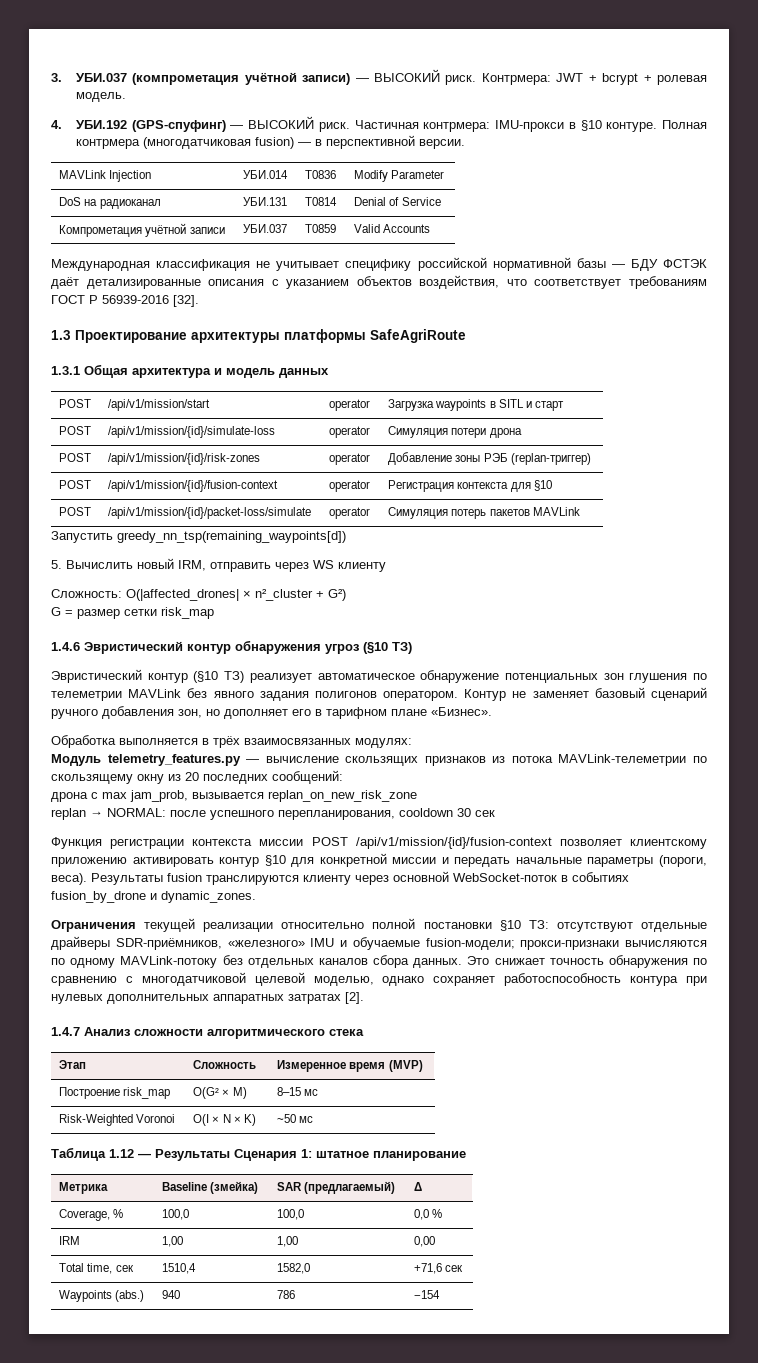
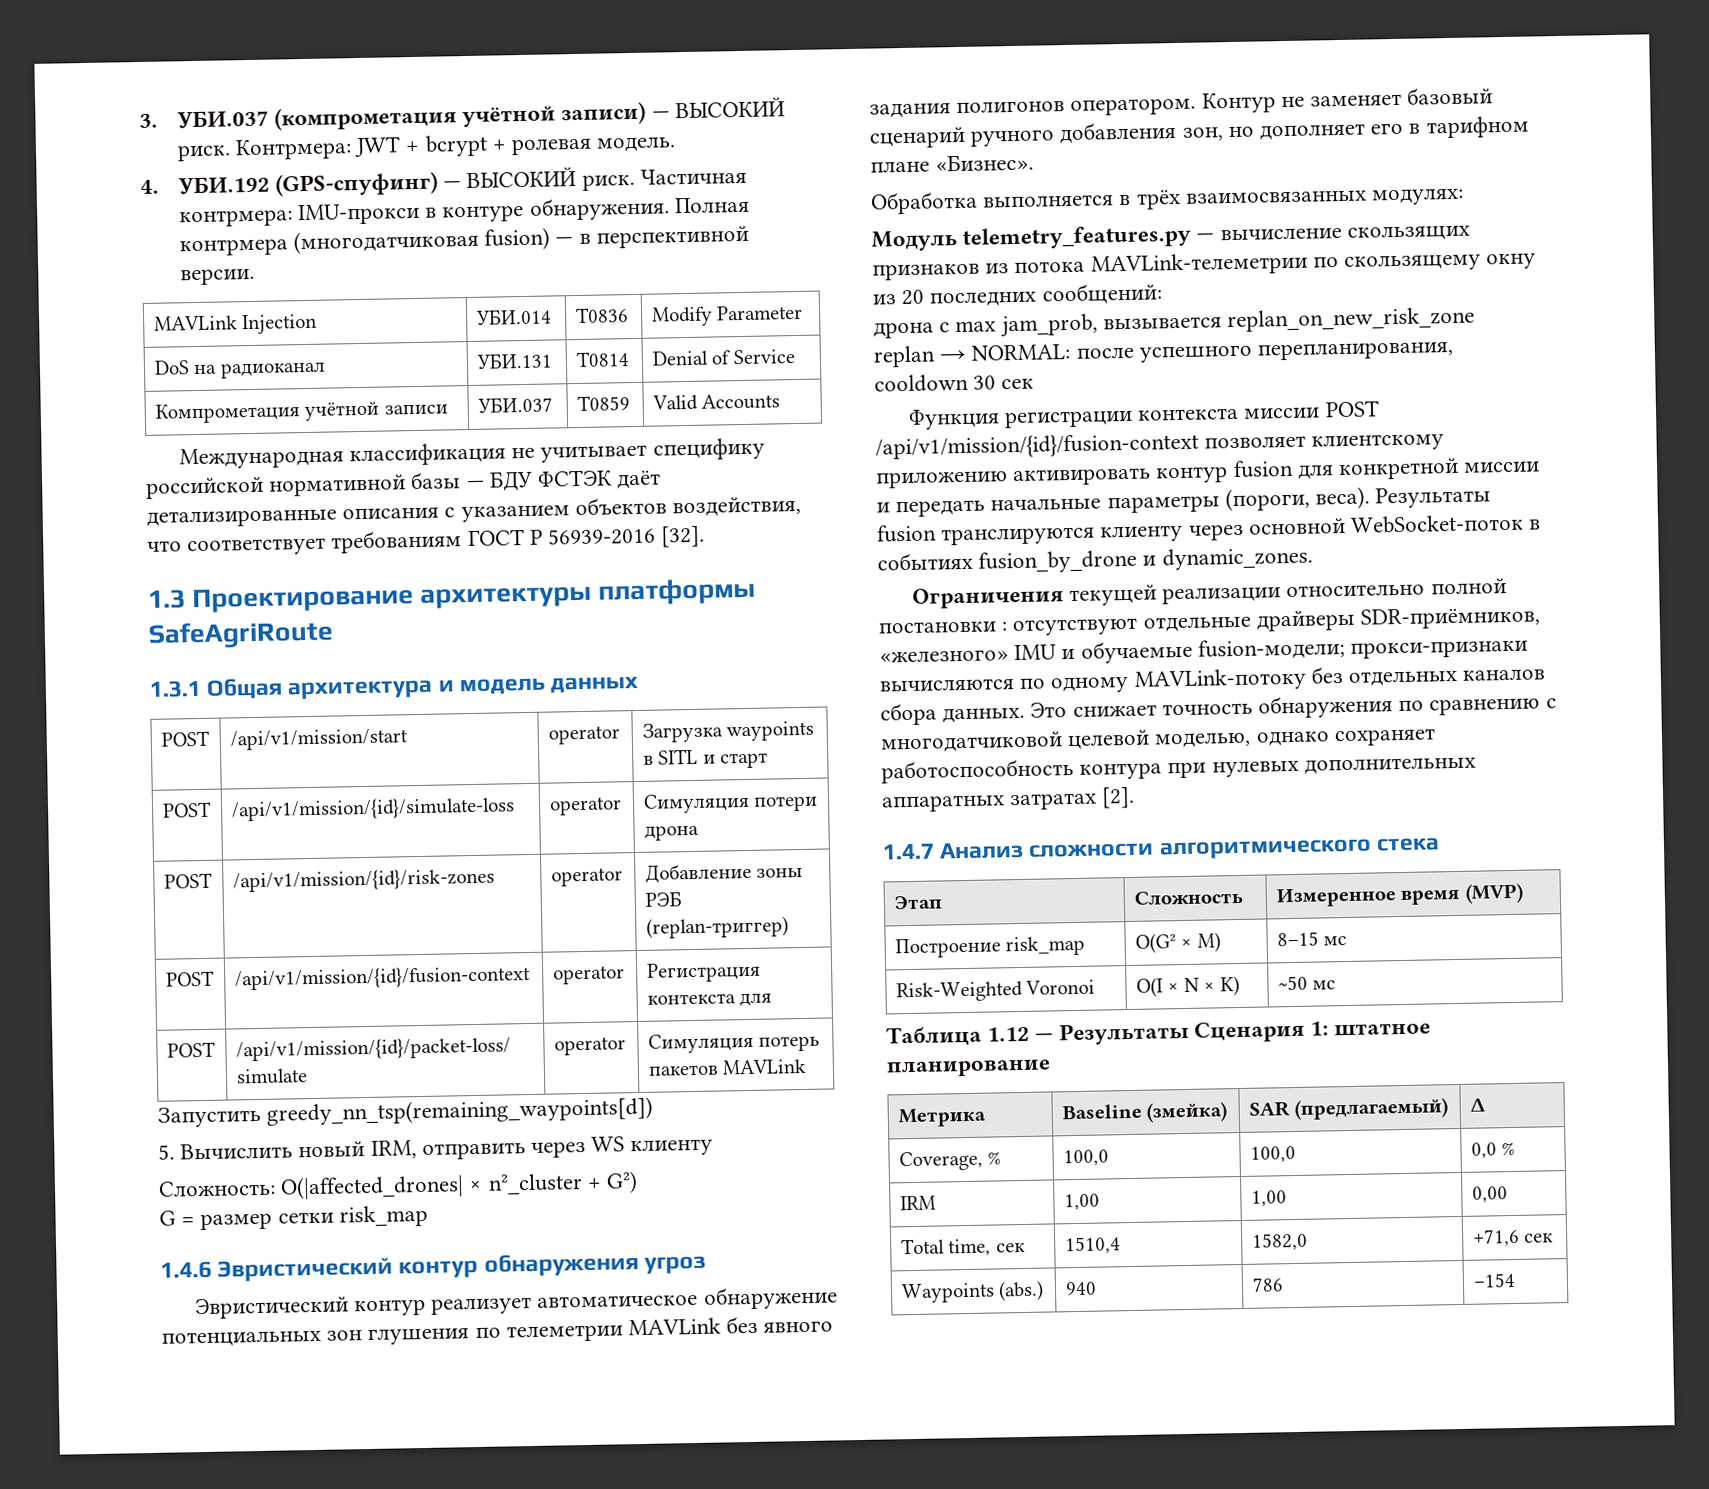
[580,120,658,132] §10 контуре. -> [442,196,670,223] контуре обнаружения.
[533,480,552,491] §10 -> (773, 999) none
[363,642,412,654] [51,669,245,683] (§10 ТЗ) // Эвристический контур (§10 ТЗ) -> [194,1296,426,1320] // Эвристический контур
[264,855,286,866] §10 -> [1232,459,1294,479] fusion
[499,920,549,931] §10 ТЗ: -> [1001,621,1008,632] :

